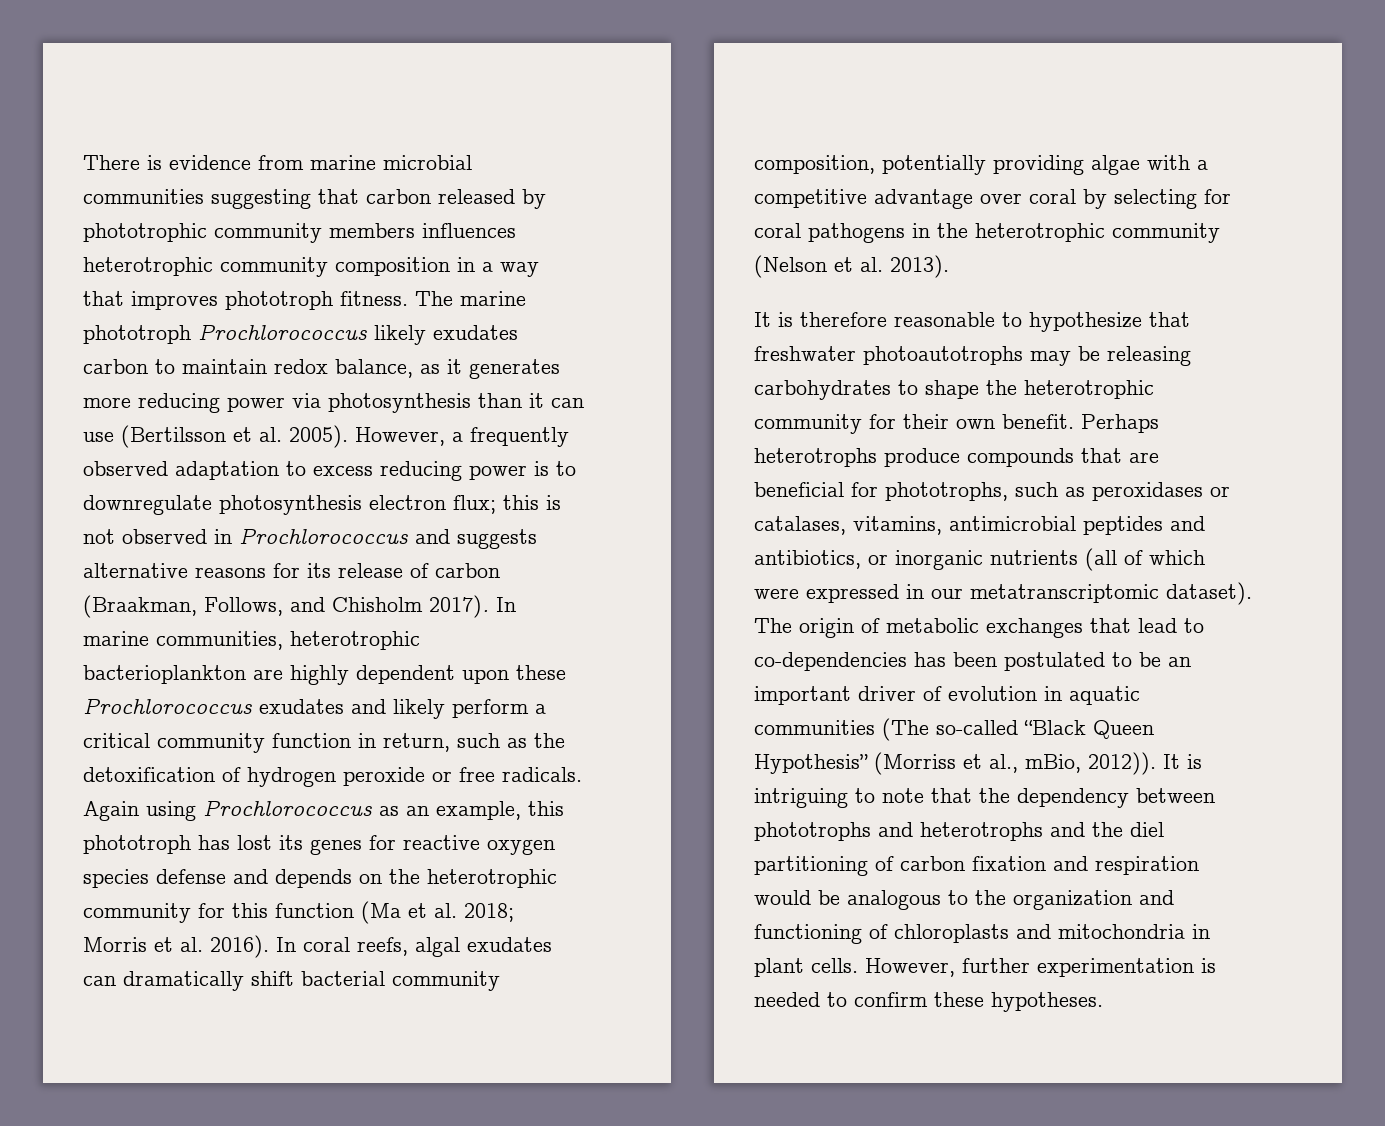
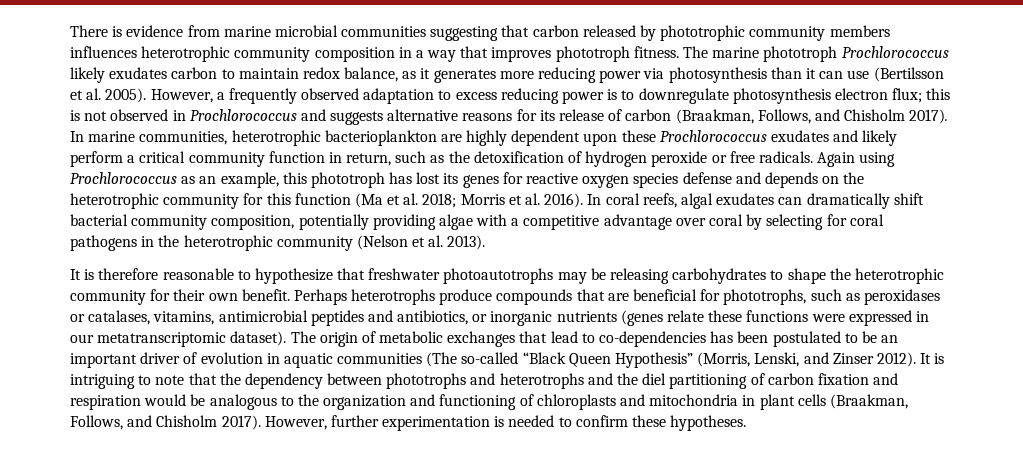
[1085,548,1205,571] (all of which -> [620,310,809,326] (genes relate these functions
[874,752,1156,775] (Morriss et al., mBio, 2012)). -> [697,352,916,367] (Morris, Lenski, and Zinser 2012).
[811,958,858,973] cells. -> [797,394,908,409] [70,415,261,430] cells (Braakman, Follows, and Chisholm 2017).

